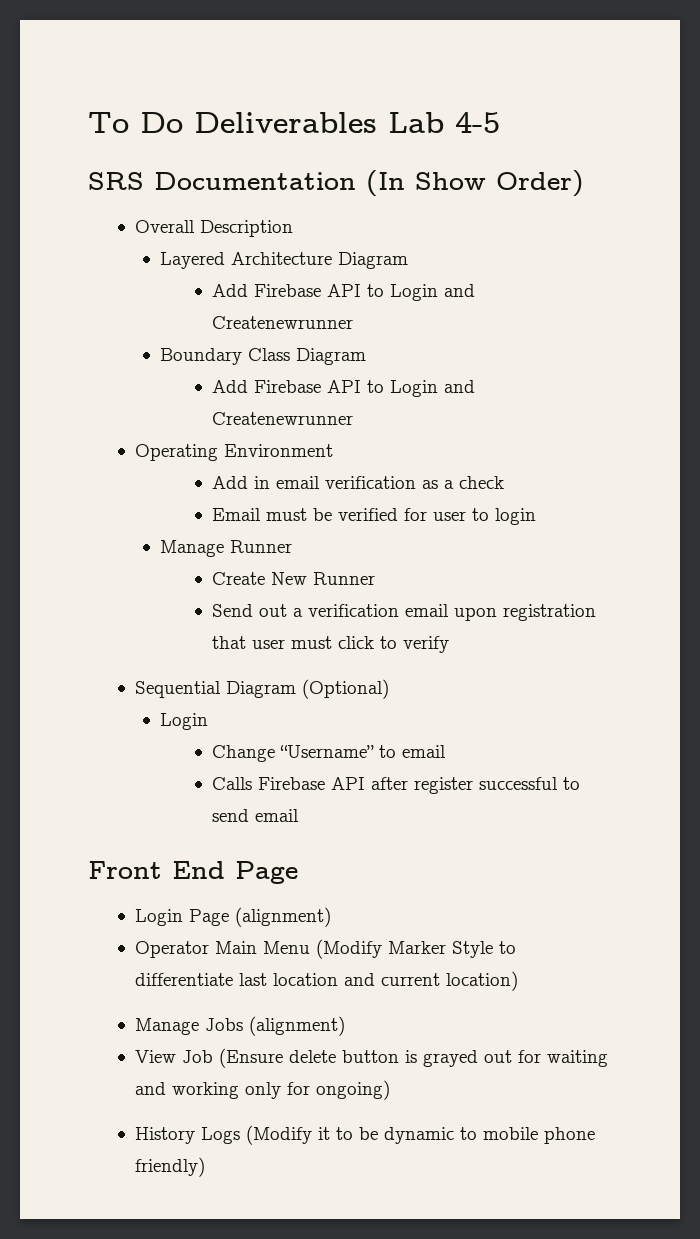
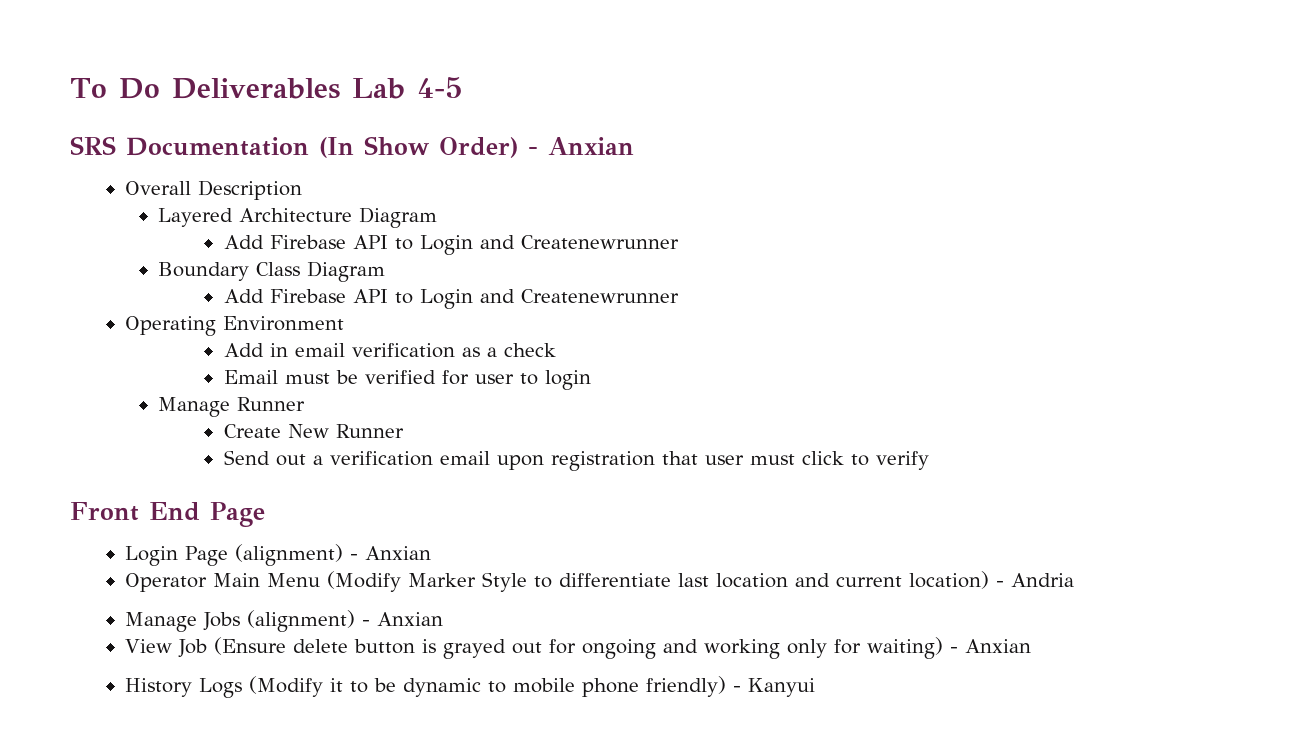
(584, 183) none -> [528,137,634,155] - Anxian
[134,679,389,699] [160,713,209,730] [211,745,446,762] [211,777,580,794] [211,809,299,822] // Sequential Diagram (Optional) // Login // Change “Username” to email // Calls Firebase API after register successful to send email -> (929, 460) none
(331, 917) none -> [350,546,432,560] - Anxian
(518, 981) none -> [996,573,1075,587] - Andria
(345, 1026) none -> [362,612,444,626] - Anxian
[546,1050,608,1067] waiting -> [582,639,657,659] ongoing
[315,1080,390,1100] ongoing) -> [867,637,1032,659] waiting) - Anxian
(205, 1167) none -> [733,678,816,697] - Kanyui

